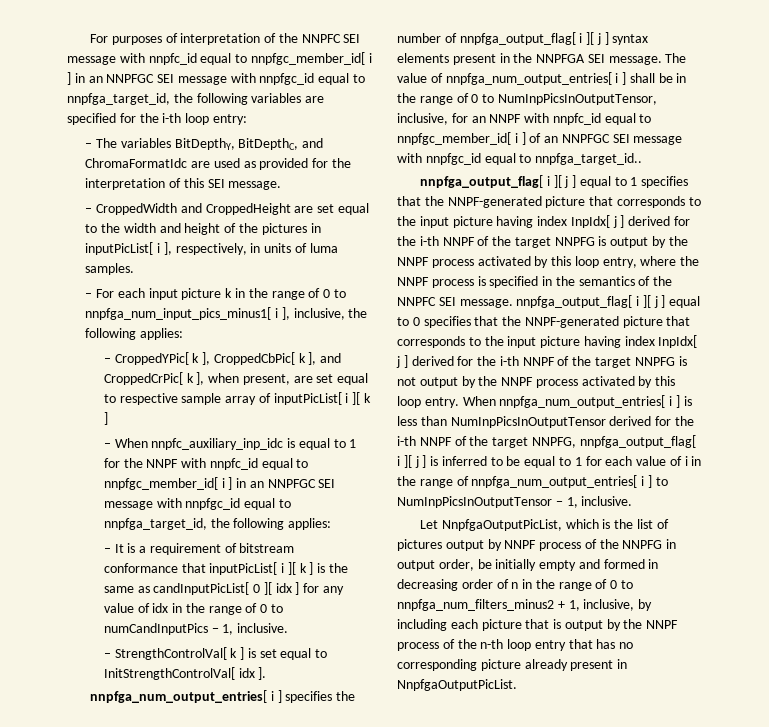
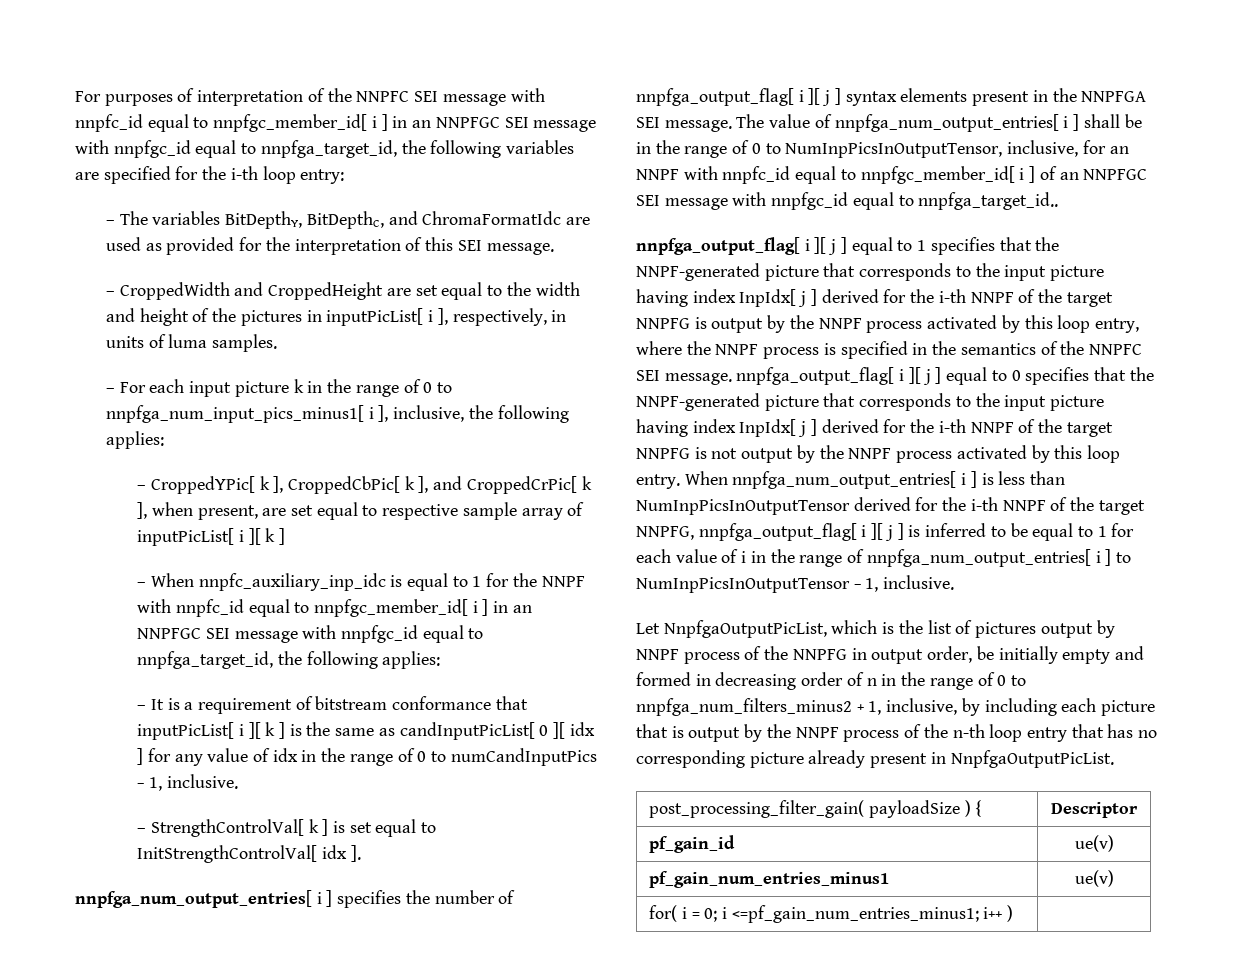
(517, 685) none -> [649,800,982,818] [1051,802,1138,818] [649,835,736,853] [1074,835,1114,852] [649,871,890,888] [1074,870,1114,887] [649,905,1014,923] // post_processing_filter_gain( payloadSize ) { | Descriptor // pf_gain_id | ue(v) // pf_gain_num_entries_minus1 | ue(v) // for( i = 0; i <=pf_gain_num_entries_minus1; i++ ) |

